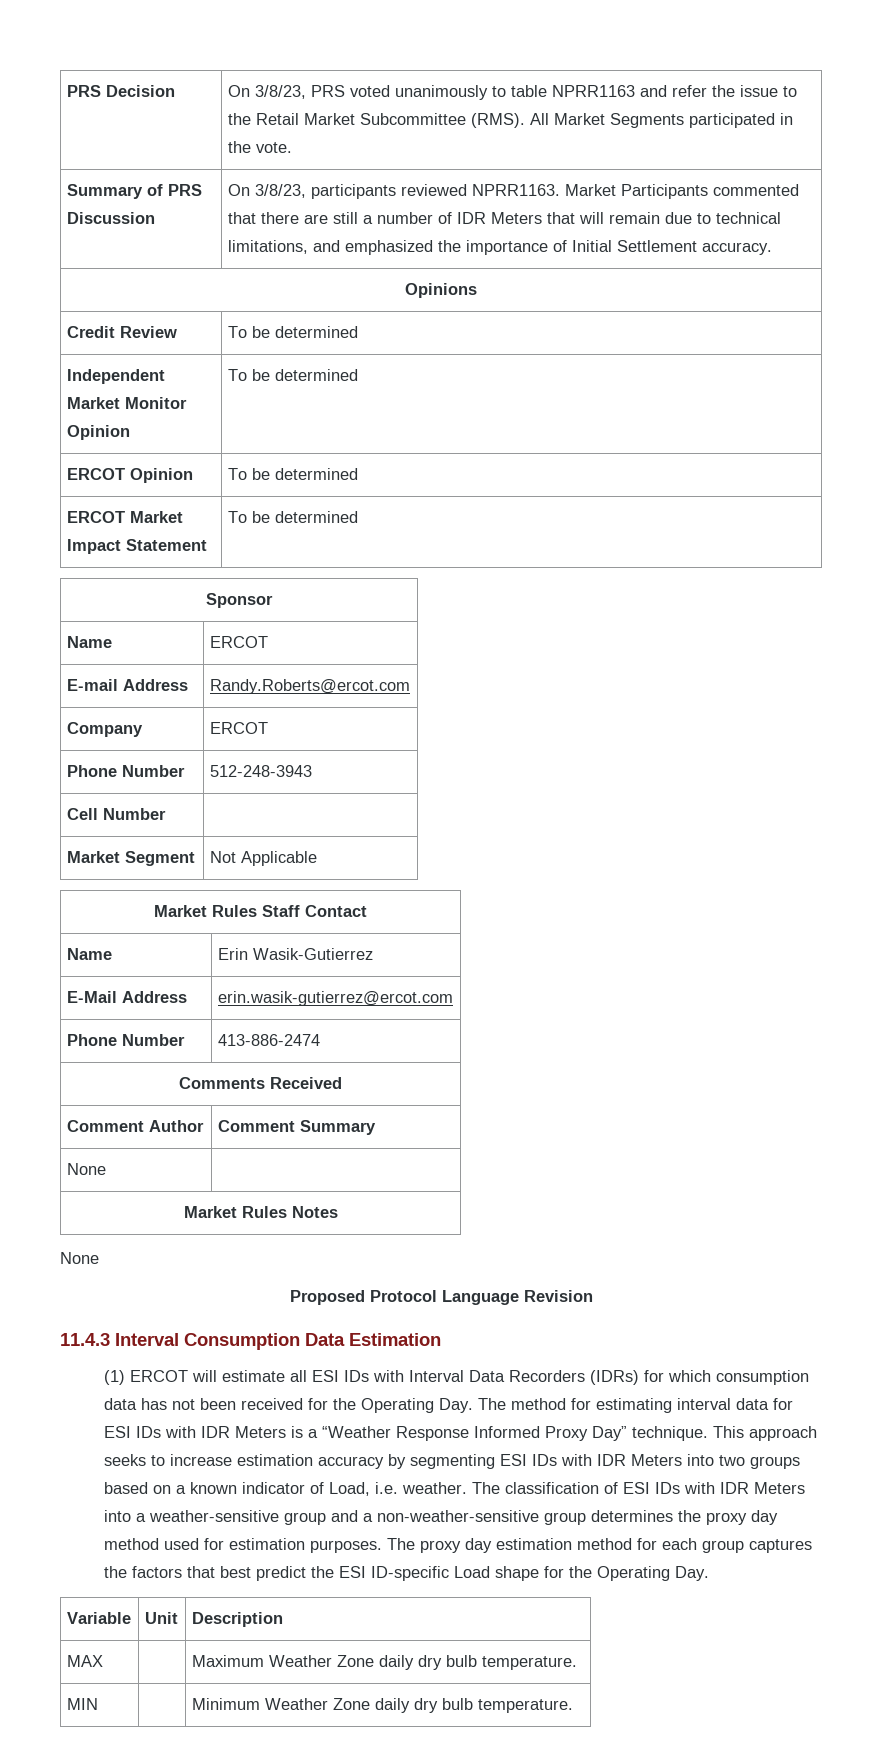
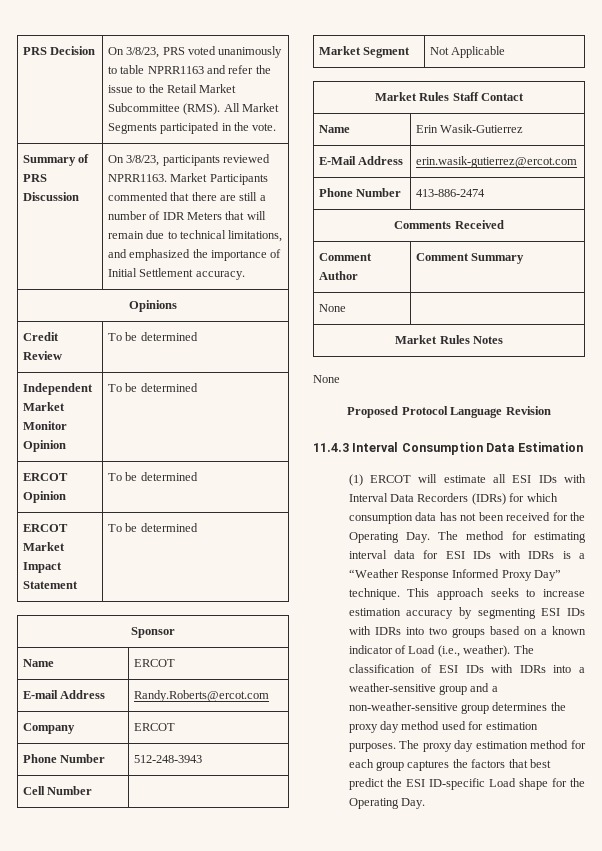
[200,1426,286,1438] IDR Meters -> [528,551,555,559] IDRs
[596,1454,682,1466] IDR Meters -> [374,627,401,635] IDRs
[328,1482,467,1496] Load, i.e. weather. -> [408,645,511,657] Load (i.e., weather).
[719,1482,805,1494] IDR Meters -> [519,665,546,673] IDRs
[66,1612,131,1624] [144,1612,178,1624] [191,1612,283,1627] [66,1655,103,1667] [191,1655,577,1670] [66,1698,98,1710] [191,1698,573,1713] // Variable | Unit | Description // MAX | | Maximum Weather Zone daily dry bulb temperature. // MIN | | Minimum Weather Zone daily dry bulb temperature. -> (426, 803) none

